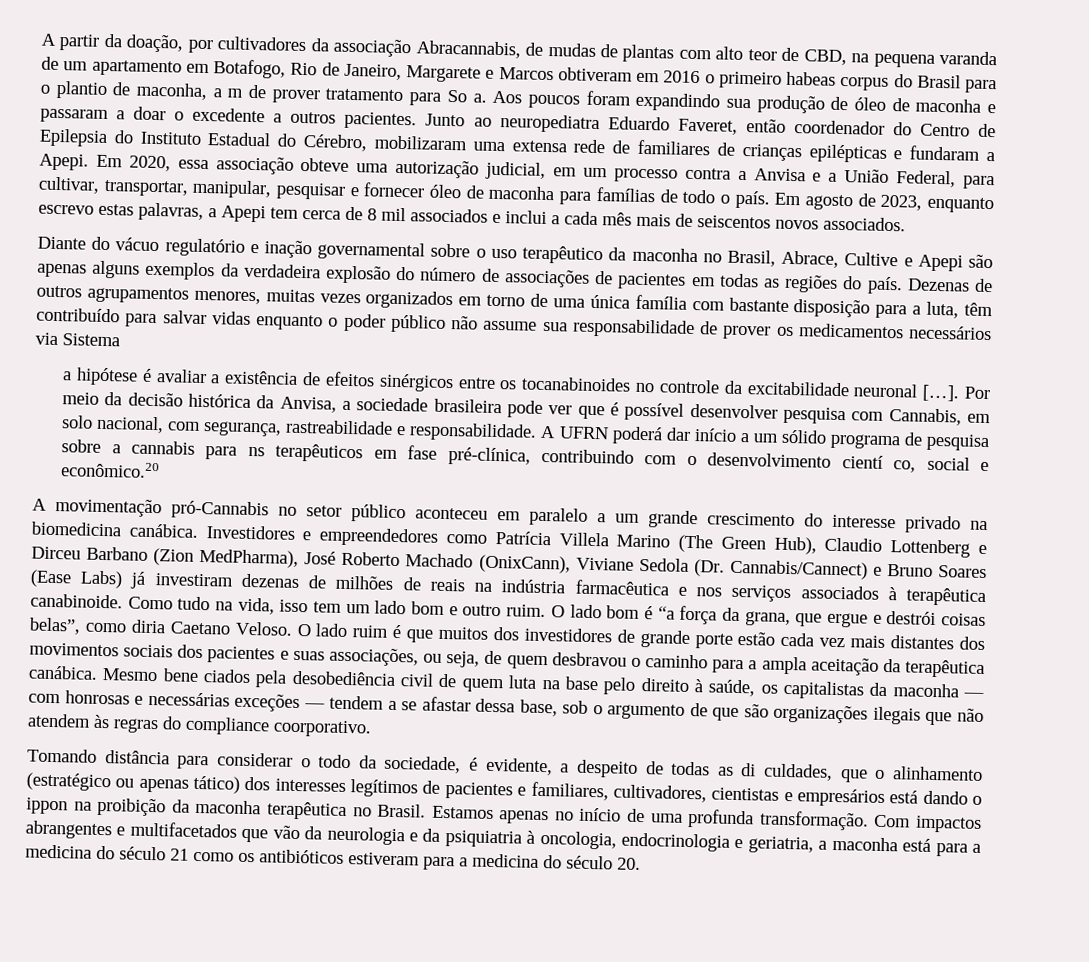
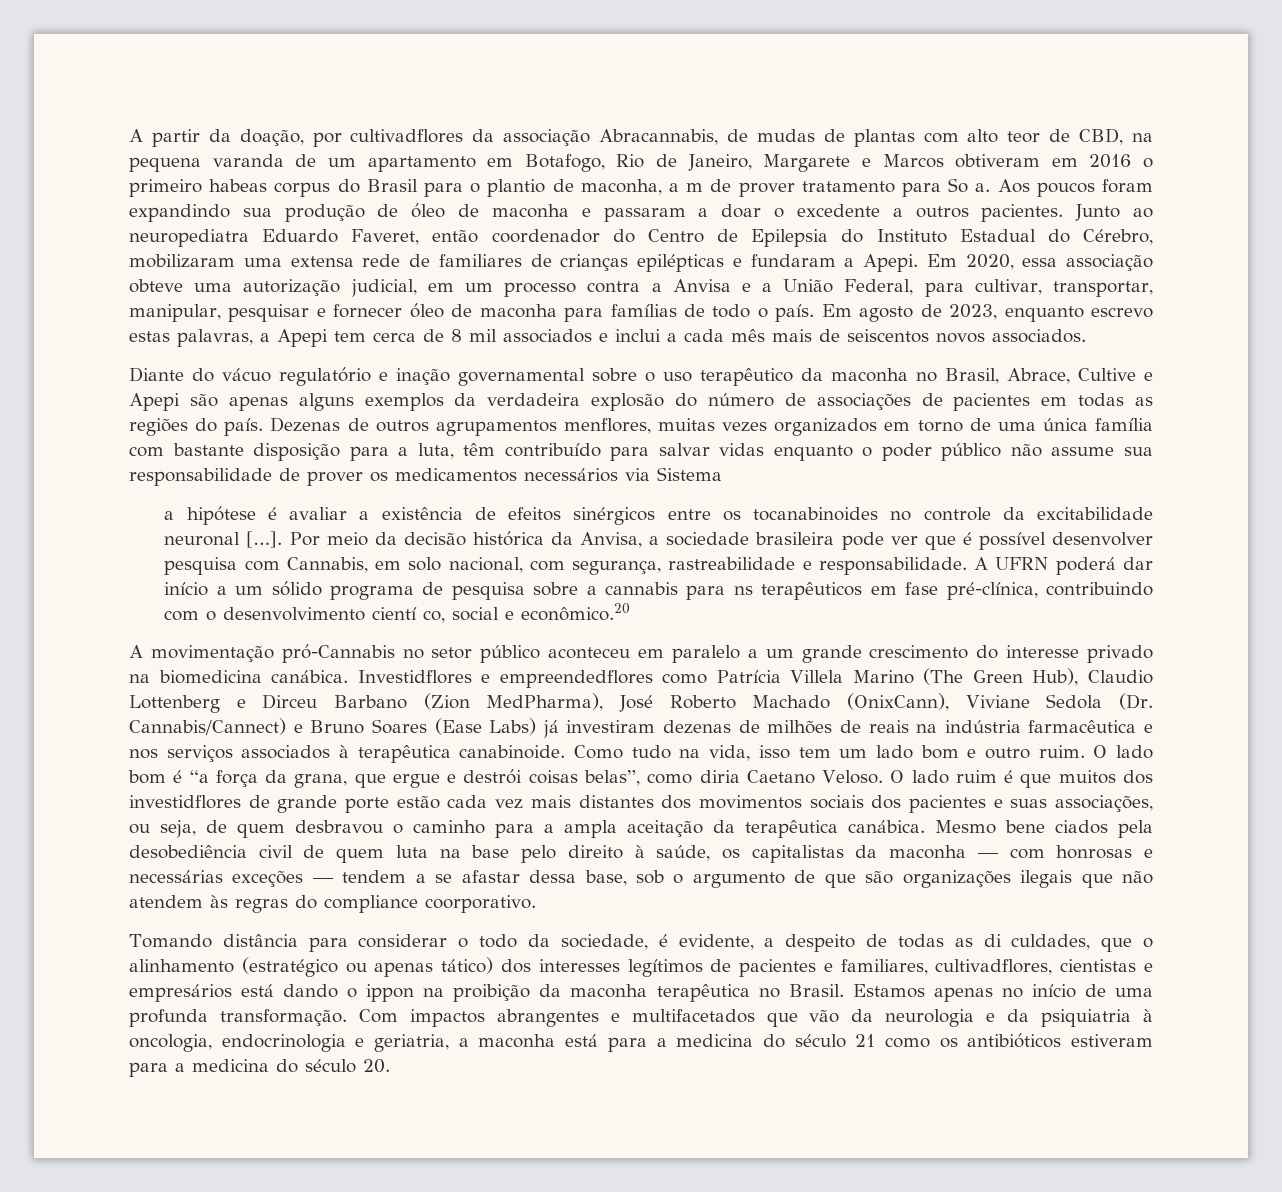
[217,36,307,52] cultivadores -> [350,129,464,143] cultivadflores
[193,290,261,305] menores, -> [563,418,651,434] menflores,
[205,525,439,547] Investidores e empreendedores -> [357,670,653,688] Investidflores e empreendedflores
[523,627,612,643] investidores -> [129,795,241,809] investidflores
[612,784,707,803] cultivadores, -> [935,959,1053,975] cultivadflores,

